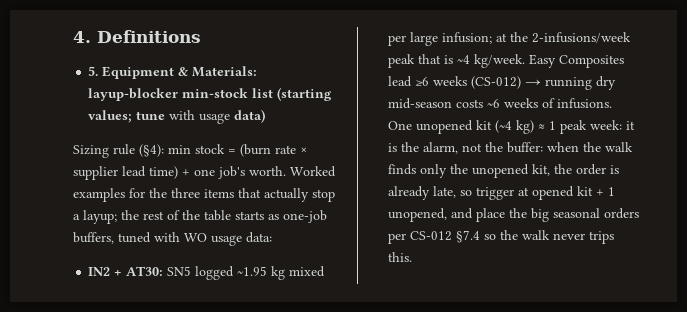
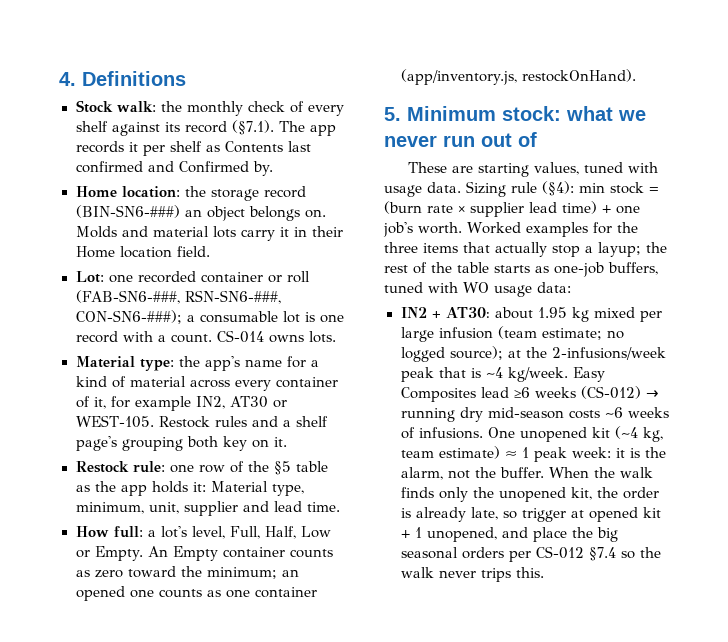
[88,66,258,79] [88,87,333,101] [88,110,166,123] 5. Equipment & Materials: layup-blocker min-stock list (starting values; tune -> [75,100,344,116] [75,120,336,136] [75,141,311,156] [75,161,274,176] [75,186,306,201] [75,205,326,221] [75,226,343,241] [75,246,210,258] [75,271,310,283] [75,290,282,304] [75,310,344,324] [75,330,336,343] [75,356,319,371] [75,376,338,391] [75,396,288,411] [75,415,328,428] [75,436,287,451] [75,461,328,475] [75,481,304,496] [75,501,340,516] [75,526,331,539] [75,546,334,561] [75,566,299,579] [75,586,317,601] [400,69,637,85] [384,106,646,121] [384,132,537,147] [408,162,624,177] Stock walk: the monthly check of every shelf against its record (§7.1). The app records it per shelf as Contents last confirmed and Confirmed by. // Home location: the storage record (BIN-SN6-###) an object belongs on. Molds and material lots carry it in their Home location field. // Lot: one recorded container or roll (FAB-SN6-###, RSN-SN6-###, CON-SN6-###); a consumable lot is one record with a count. CS-014 owns lots. // Material type: the app's name for a kind of material across every container of it, for example IN2, AT30 or WEST-105. Restock rules and a shelf page's grouping both key on it. // Restock rule: one row of the §5 table as the app holds it: Material type, minimum, unit, supplier and lead time. // How full: a lot's level, Full, Half, Low or Empty. An Empty container counts as zero toward the minimum; an opened one counts as one container (app/inventory.js, restockOnHand). // 5. Minimum stock: what we never run out of // These are starting values, tuned
[234,109,266,123] data) // -> [427,182,461,193] data.
[167,266,268,280] SN5 logged ~1.95 -> [495,307,568,319] about 1.95
[442,32,493,44] infusion; -> [438,326,624,340] [400,346,503,362] infusion (team estimate; no logged source);
[516,120,535,134] kg) -> [642,427,663,442] [400,446,500,459] kg, team estimate)
[507,142,580,153] buffer: when -> [499,467,590,478] buffer. When

